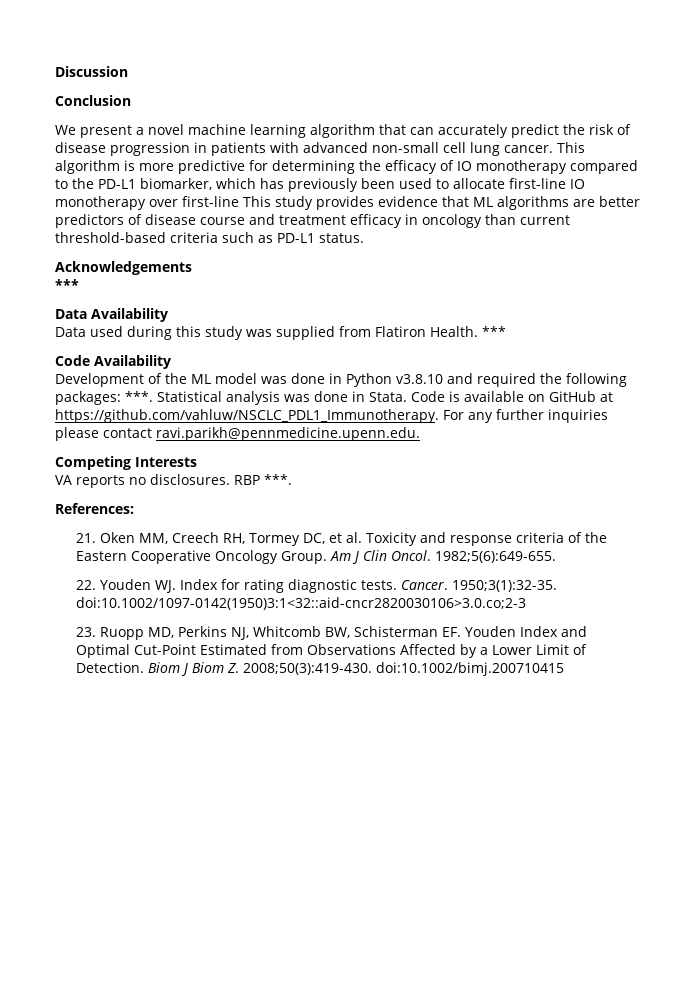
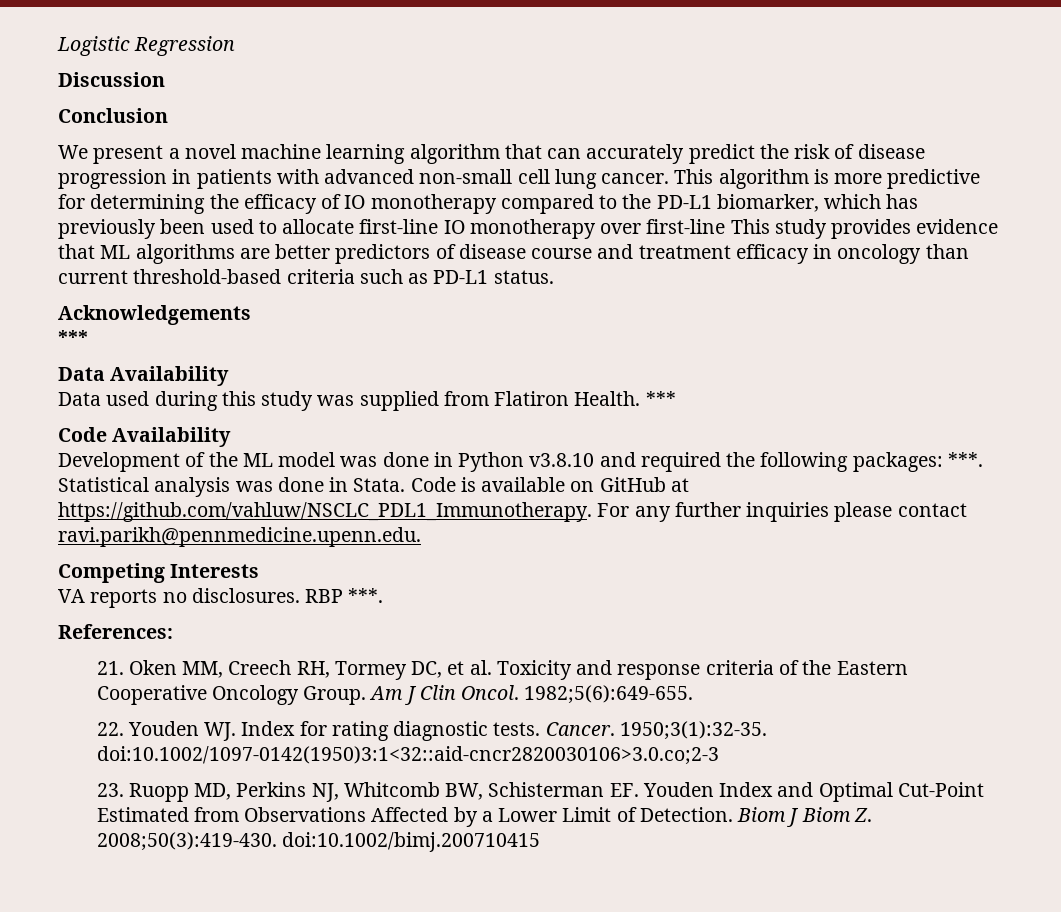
(55, 71) none -> [57,36,236,56] Logistic Regression //

